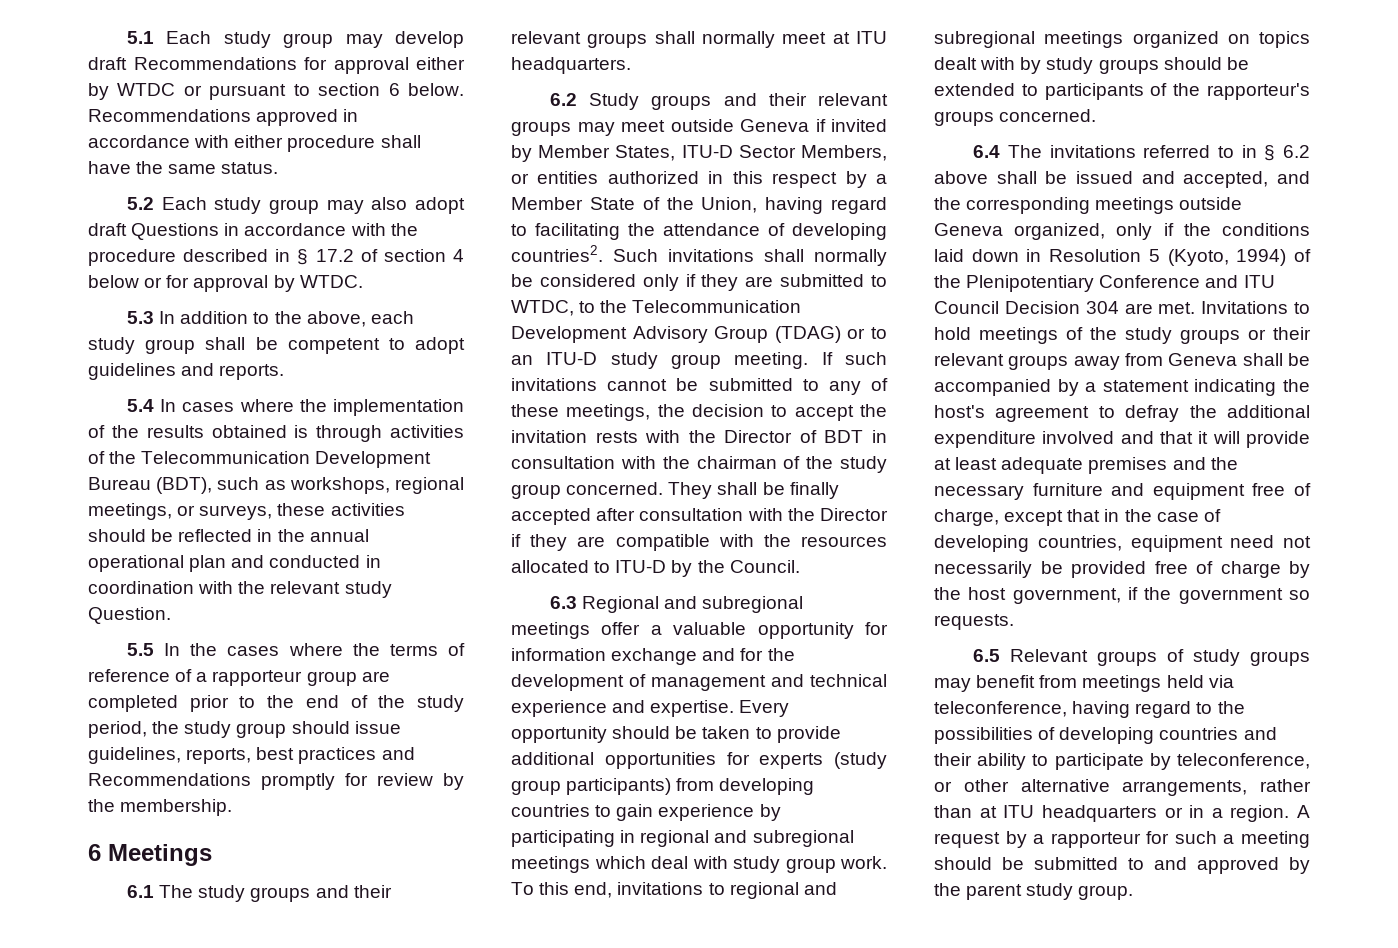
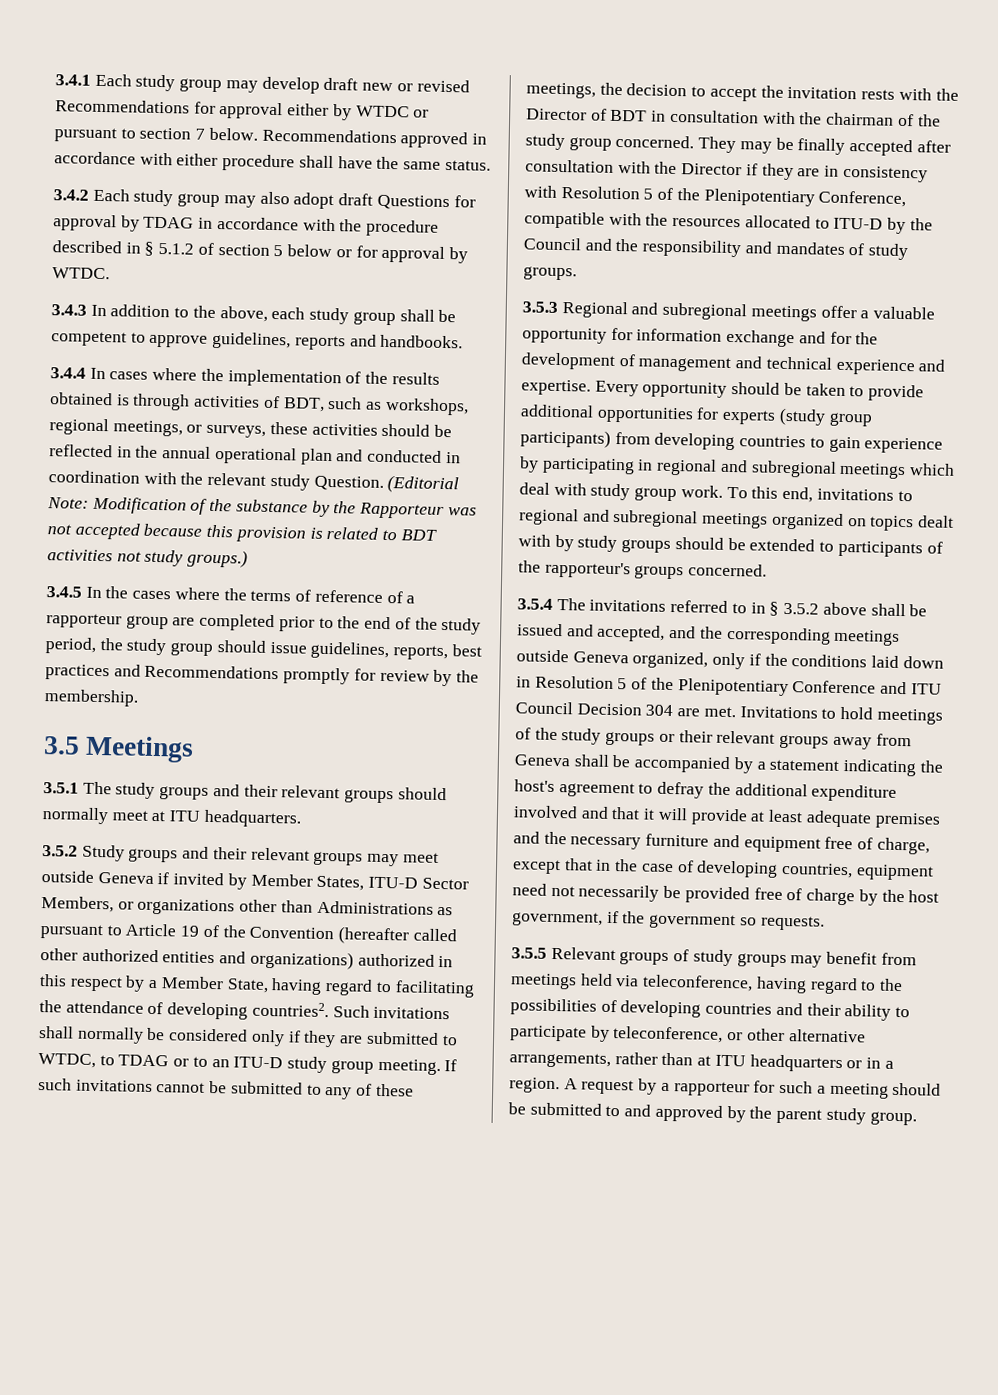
[127,31,155,44] 5.1 -> [55,74,91,86] 3.4.1
(127, 63) none -> [362,79,470,93] new or revised
[388,83,400,96] 6 -> [195,128,206,140] 7
[127,197,155,210] 5.2 -> [53,189,89,201] 3.4.2
(220, 231) none -> [453,195,476,208] [53,214,195,232] for approval by TDAG
[315,249,354,262] 17.2 -> [158,242,195,255] 5.1.2
[453,249,465,262] 4 -> [273,245,284,257] 5
[127,311,155,324] 5.3 -> [51,304,87,316] 3.4.3
[415,337,465,354] [88,363,285,380] [127,399,155,412] adopt guidelines and reports. // 5.4 -> [149,331,464,351] [50,367,86,379] approve guidelines, reports and handbooks. // 3.4.4
[109,451,432,468] [88,477,213,494] the Telecommunication Development Bureau (BDT), -> [282,397,325,412] BDT,
[127,643,155,656] // 5.5 -> [387,475,460,494] [47,496,477,520] [47,522,437,543] [47,549,249,568] [46,586,82,598] (Editorial Note: Modification of the substance by the Rapporteur was not accepted because this provision is related to BDT activities not study groups.) // 3.4.5
[88,844,101,861] 6 -> [43,736,80,755] 3.5
[127,885,155,898] 6.1 -> [43,782,79,794] 3.5.1
[654,31,695,44] shall -> [397,787,447,801] should
[550,93,578,106] 6.2 -> [42,845,78,857] 3.5.2
[537,171,599,184] entities -> [137,898,454,916] [40,923,457,945] [40,948,354,970] organizations other than Administrations as pursuant to Article 19 of the Convention (hereafter called other authorized entities and organizations)
[589,197,758,213] State of the Union, -> [226,978,269,994] State,
[600,300,802,313] [511,326,841,343] the Telecommunication Development Advisory Group (TDAG) -> [118,1054,170,1067] TDAG
[717,482,758,495] shall -> [739,141,772,154] may
(606, 541) none -> [824,165,928,183] [524,185,907,208] in consistency with Resolution 5 of the Plenipotentiary Conference,
[729,560,800,573] [550,596,578,609] Council. // 6.3 -> [523,237,909,261] [523,266,577,281] [522,301,558,313] Council and the responsibility and mandates of study groups. // 3.5.3
[973,145,1001,158] 6.4 -> [517,598,553,610] 3.5.4
[1283,145,1310,158] 6.2 -> [783,602,820,615] 3.5.2
[1167,249,1287,266] (Kyoto, 1994) -> (628, 684) none
[973,649,1001,662] 6.5 -> [511,947,547,959] 3.5.5

